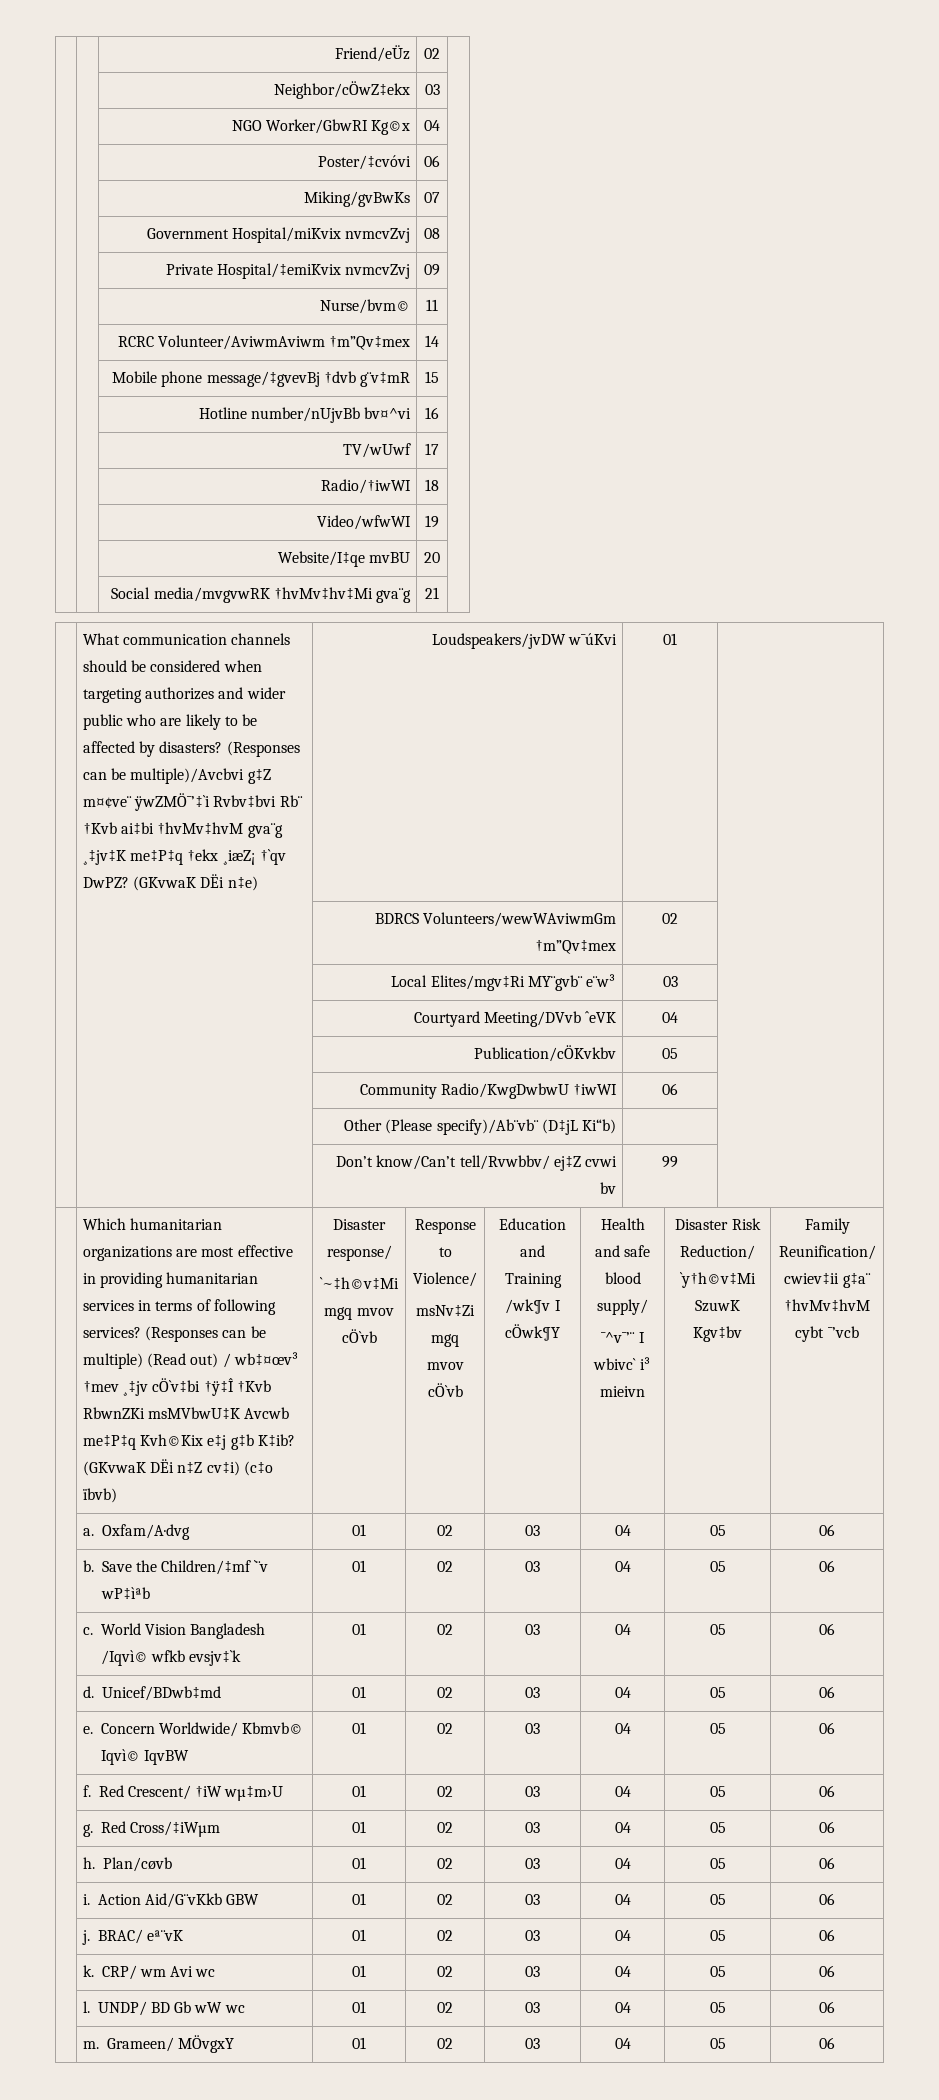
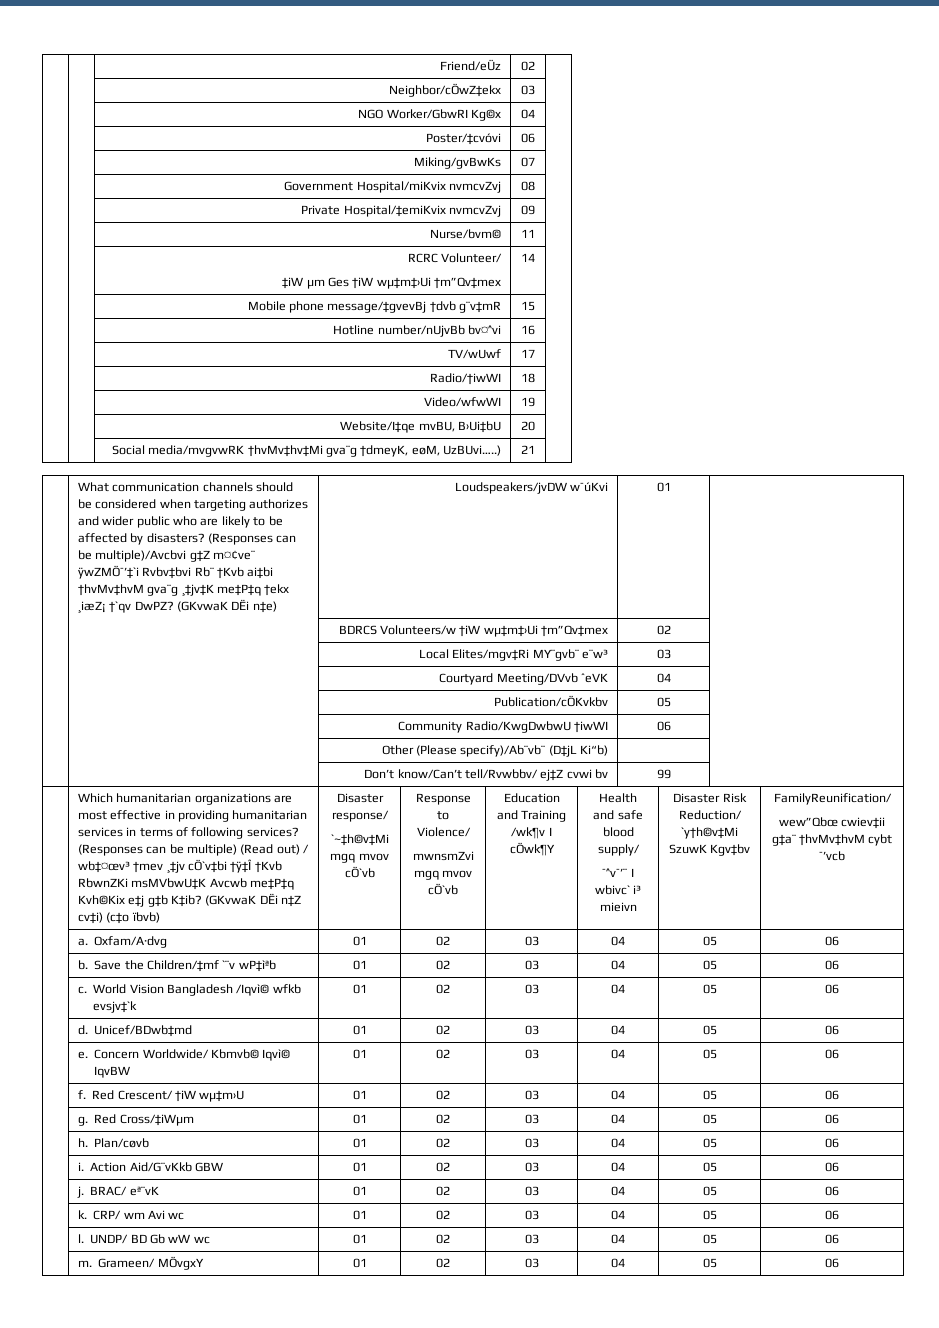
[157,335,325,350] Volunteer/AviwmAviwm -> [441,253,503,263] [282,277,431,289] Volunteer/ // ‡iW µm Ges †iW wµ‡m‡›Ui
[368,552,410,563] mvBU -> [418,421,502,433] mvBU, B›Ui‡bU
(411, 595) none -> [360,445,502,457] †dmeyK, eøM, UzBUvi…..)
[422,912,616,927] Volunteers/wewWAviwmGm -> [379,625,538,637] Volunteers/w †iW wµ‡m‡›Ui
[416,1305,475,1316] msNv‡Zi -> [412,851,474,861] mwnsmZvi
[804,1218,850,1234] [778,1245,876,1260] Family Reunification/ -> [773,793,892,805] [778,817,838,827] FamilyReunification/ // wew”Qbœ

